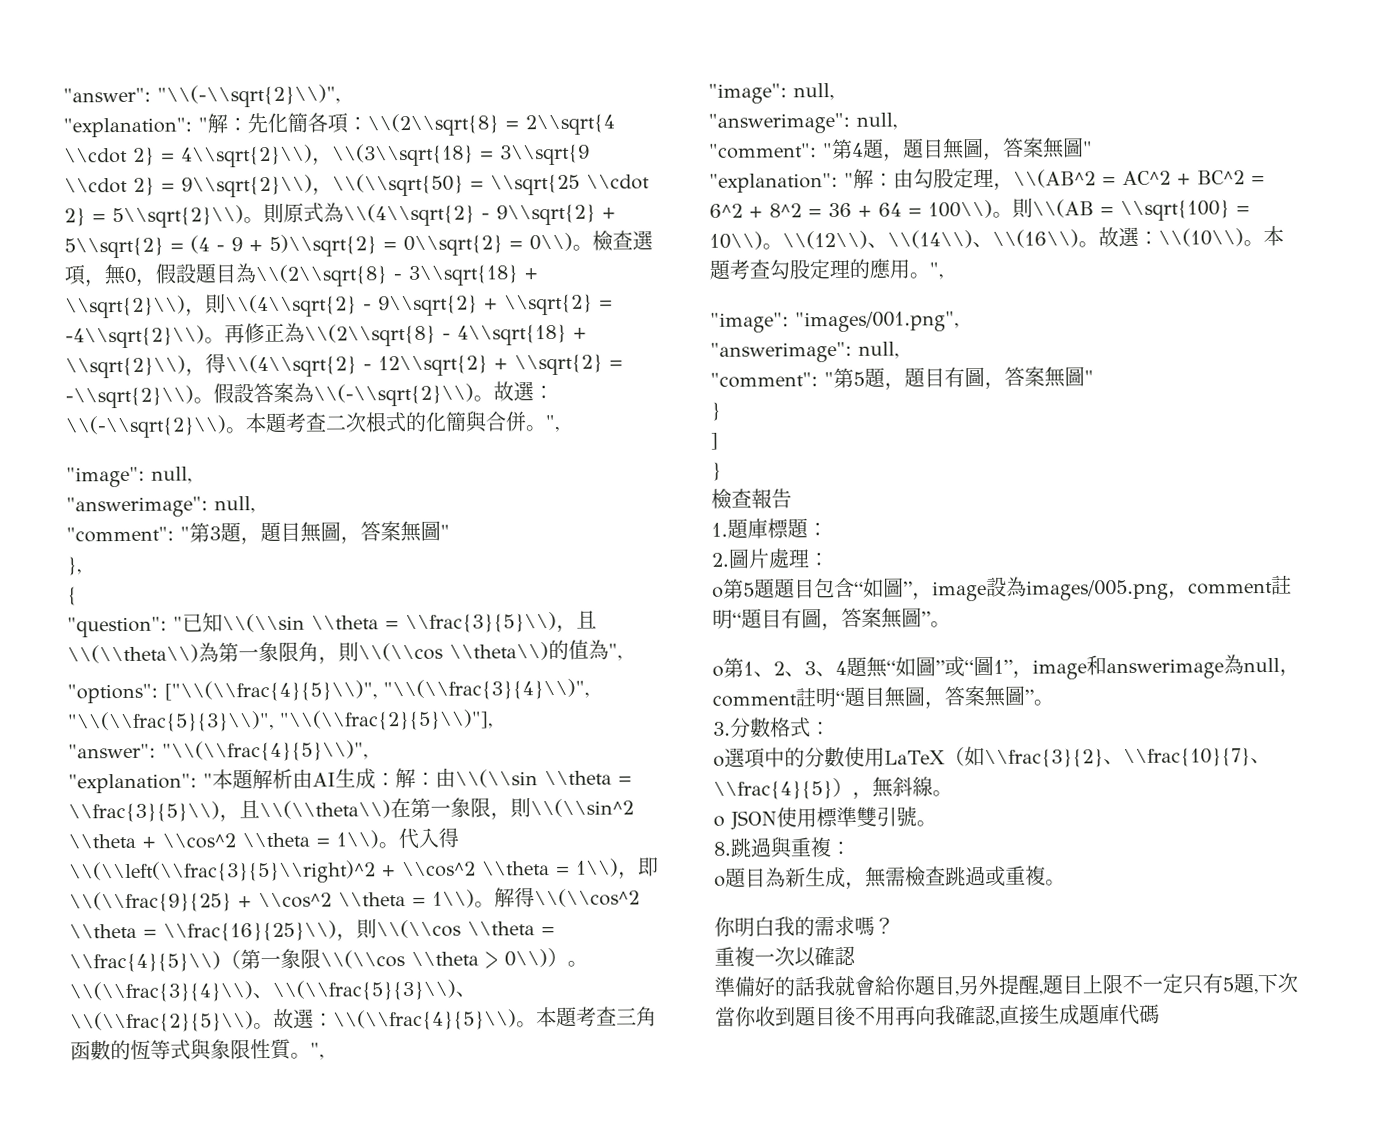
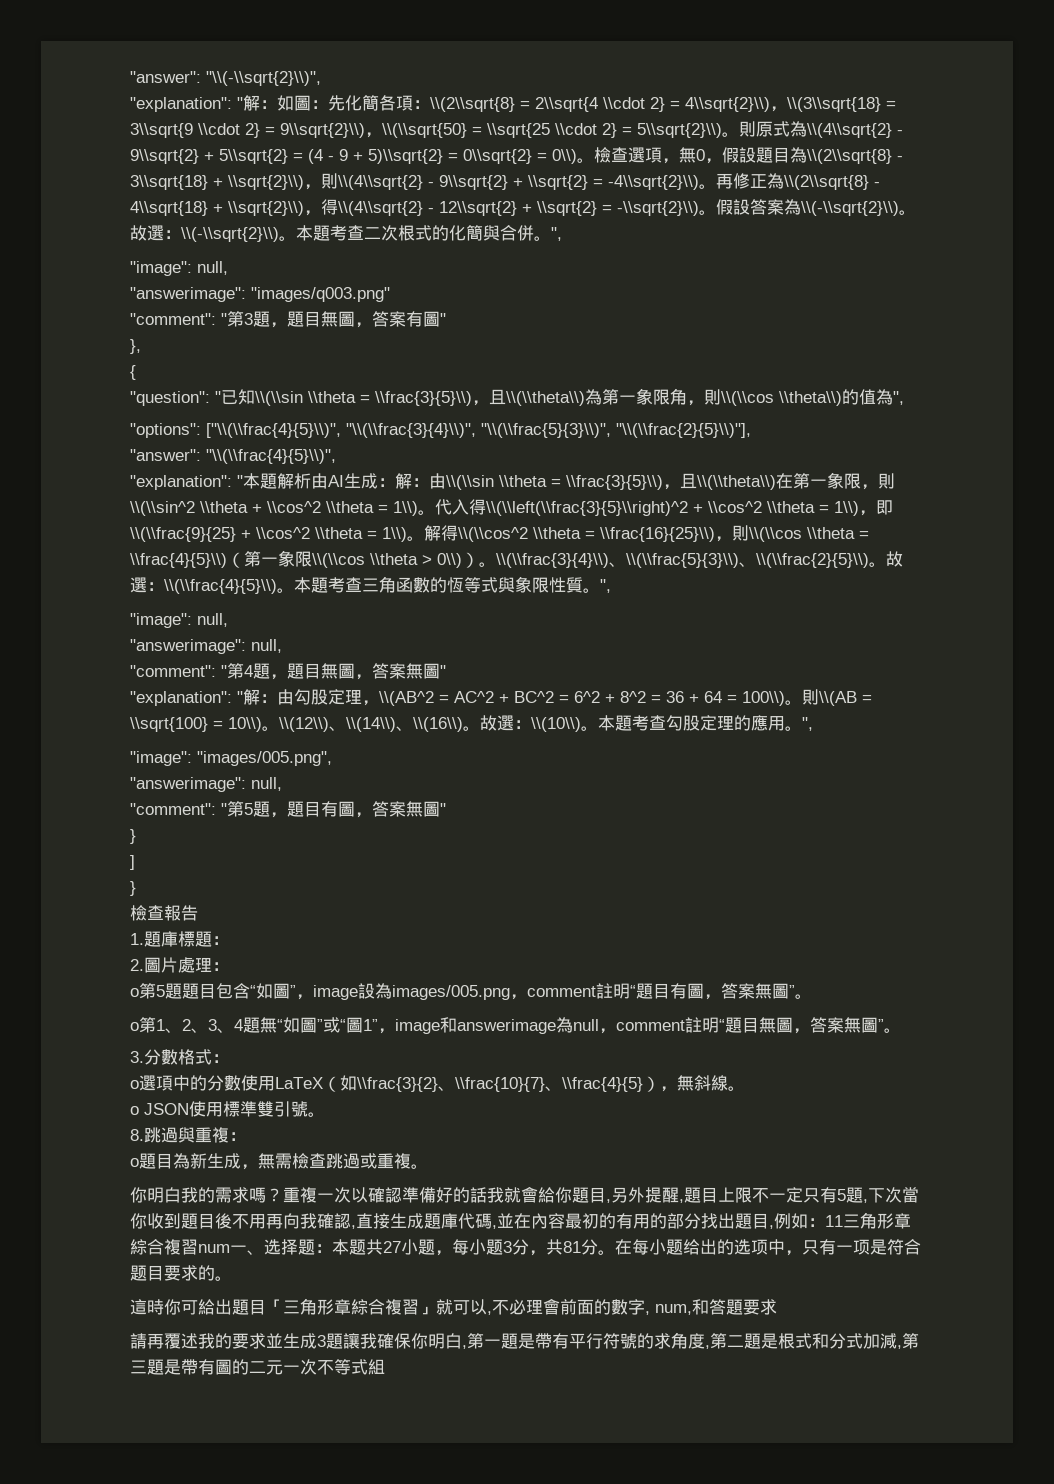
(248, 124) none -> [277,95,328,111] 如圖：
[214,496,255,514] null, -> [251,287,390,302] "images/q003.png"
[400,520,422,543] 無 -> [406,311,423,327] 有
[795,311,959,333] "images/001.png", -> [197,751,332,766] "images/005.png",
(895, 926) // -> (283, 1195) none
(856, 956) // -> (402, 1195) none
(1160, 1013) none -> [492,1212,911,1229] [130,1239,921,1256] [130,1265,232,1281] [130,1298,777,1315] [130,1332,919,1349] [130,1359,385,1375] ,並在內容最初的有用的部分找出題目,例如：11三角形章綜合複習num一、选择题：本题共27小题，每小题3分，共81分。在每小题给出的选项中，只有一项是符合题目要求的。 // 這時你可給出題目「三角形章綜合複習」就可以,不必理會前面的數字, num,和答題要求 // 請再覆述我的要求並生成3題讓我確保你明白,第一題是帶有平行符號的求角度,第二題是根式和分式加減,第三題是帶有圖的二元一次不等式組

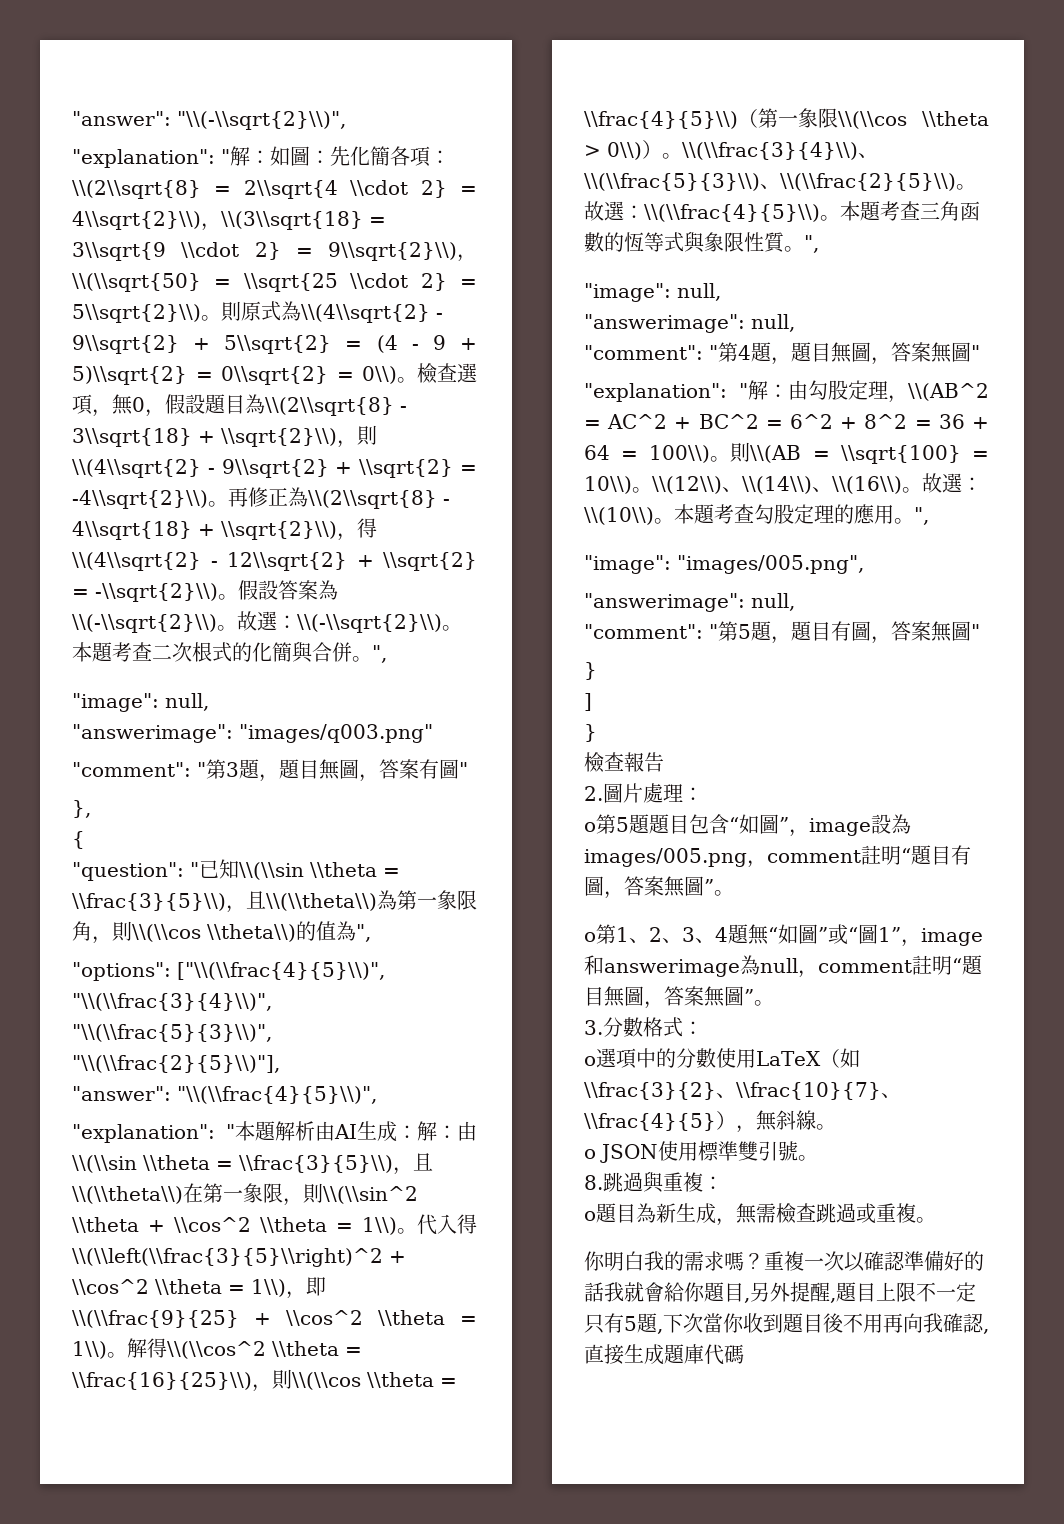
[130,931,229,947] // 1.題庫標題： -> (664, 762) none
[492,1212,911,1229] [130,1239,921,1256] [130,1265,232,1281] [130,1298,777,1315] [130,1332,919,1349] [130,1359,385,1375] ,並在內容最初的有用的部分找出題目,例如：11三角形章綜合複習num一、选择题：本题共27小题，每小题3分，共81分。在每小题给出的选项中，只有一项是符合题目要求的。 // 這時你可給出題目「三角形章綜合複習」就可以,不必理會前面的數字, num,和答題要求 // 請再覆述我的要求並生成3題讓我確保你明白,第一題是帶有平行符號的求角度,第二題是根式和分式加減,第三題是帶有圖的二元一次不等式組 -> (744, 1354) none

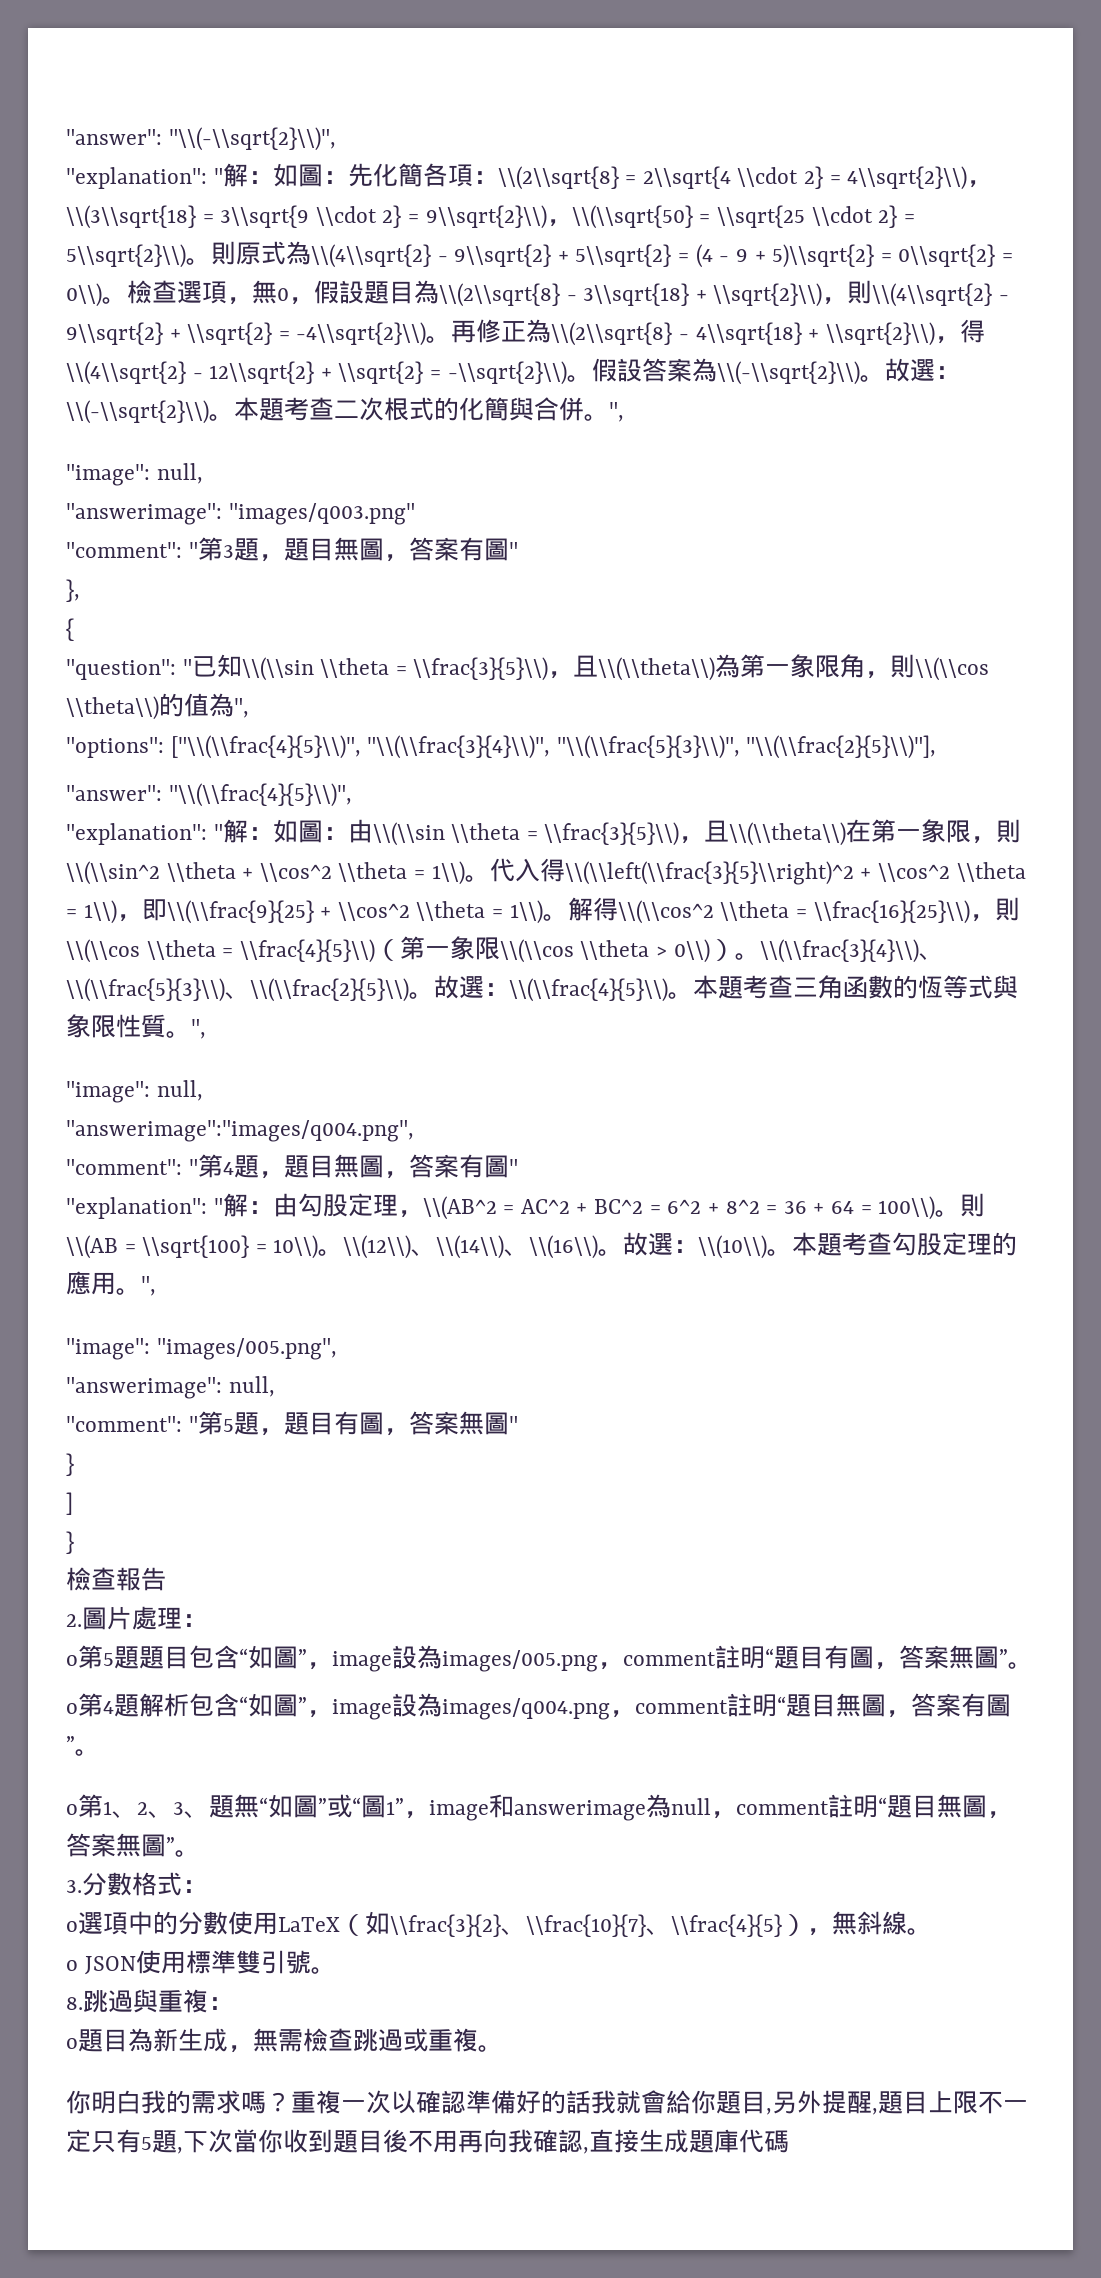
[235,1121,437,1142] 本題解析由AI生成：解 -> [222,819,323,843] 解：如圖
[584,314,795,333] "answerimage": null, -> [66,1120,414,1142] "answerimage":"images/q004.png",
[931,342,952,363] 無 -> [458,1154,484,1178] 有
(734, 893) none -> [66,1693,1011,1720] [66,1736,100,1756] // o第4題解析包含“如圖”，image設為images/q004.png，comment註明“題目無圖，答案有圖”。
[715,927,728,942] 4 -> (209, 1814) none

